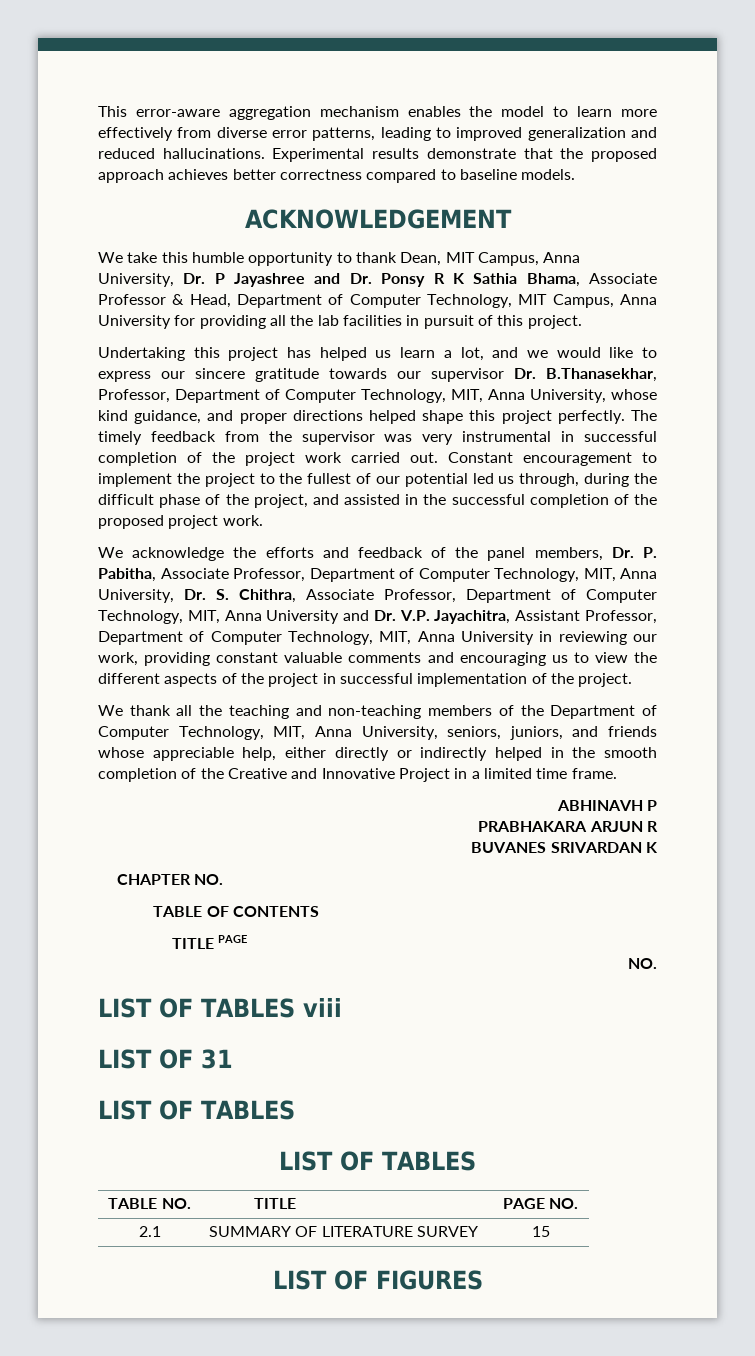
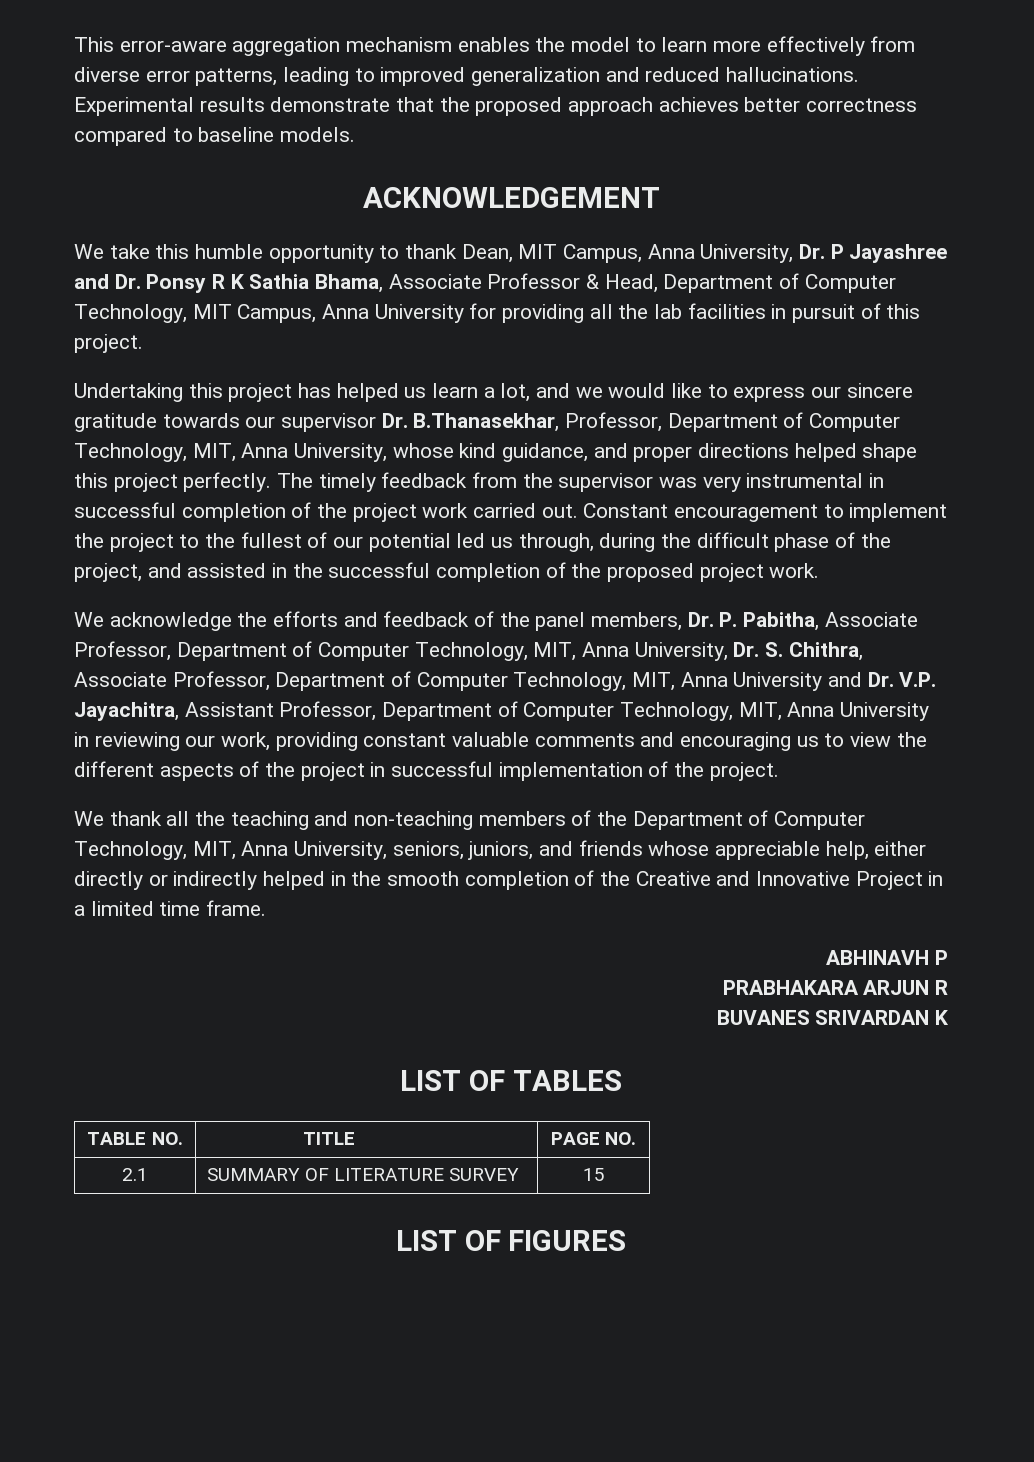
[116,874,223,885] [153,906,320,917] [171,935,248,949] [628,958,657,969] [98,998,342,1018] [98,1049,233,1069] [98,1100,295,1120] // CHAPTER NO. // TABLE OF CONTENTS // TITLE PAGE // NO. // LIST OF TABLES viii // LIST OF 31 // LIST OF TABLES -> (949, 1017) none

